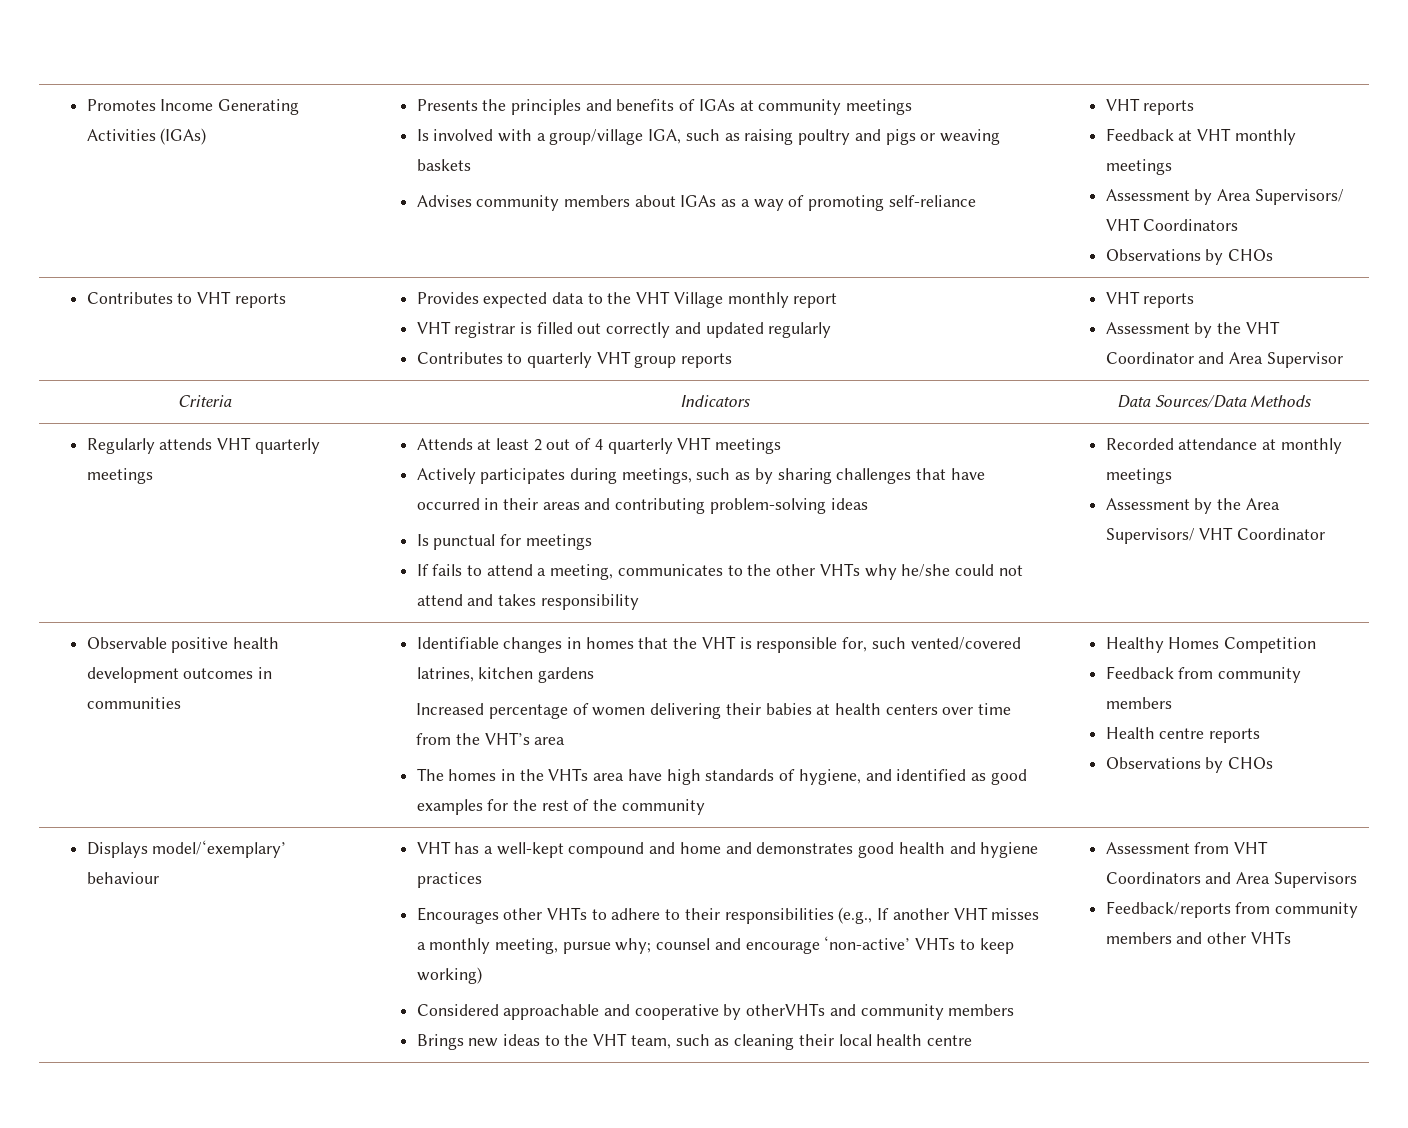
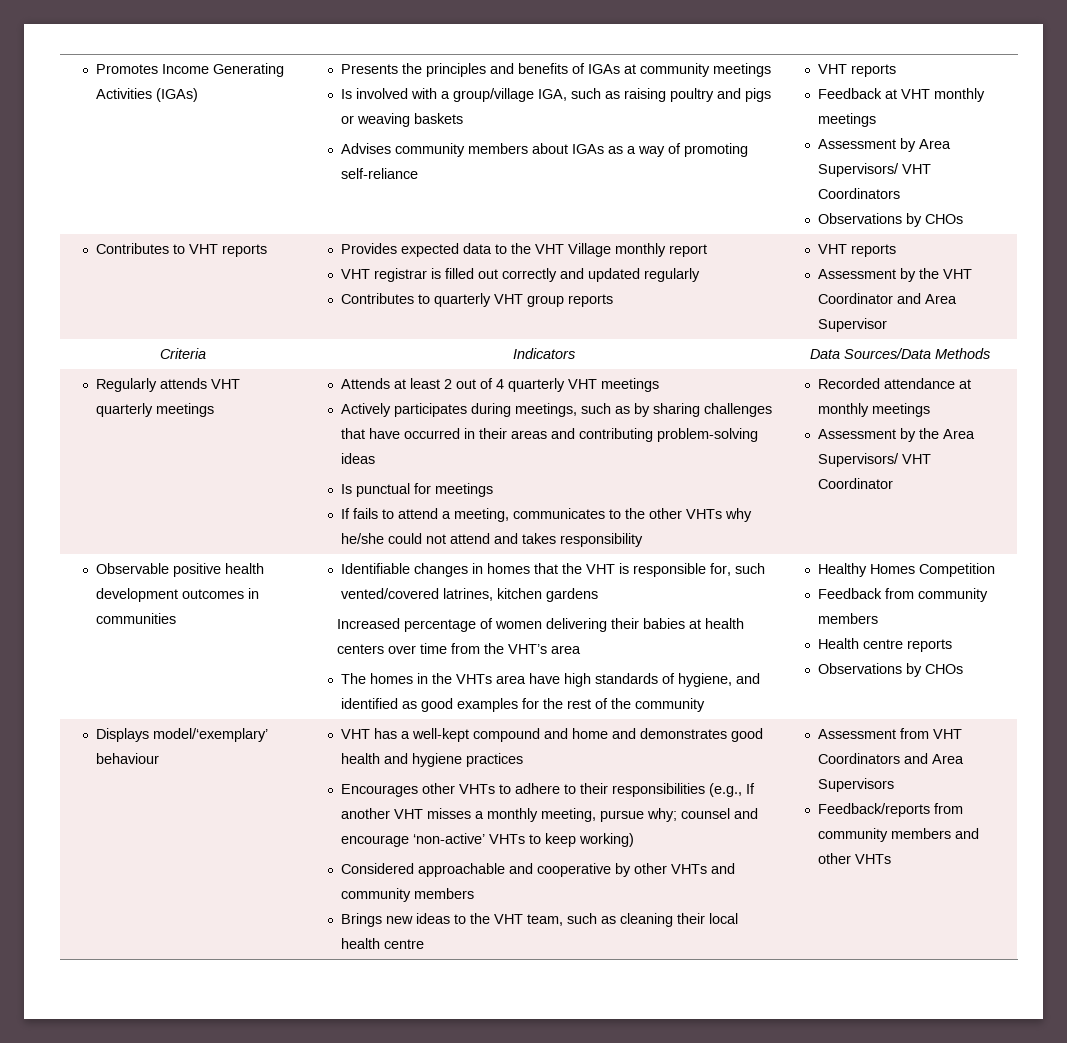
[746,1003,826,1016] otherVHTs -> [634,863,708,874] other VHTs

